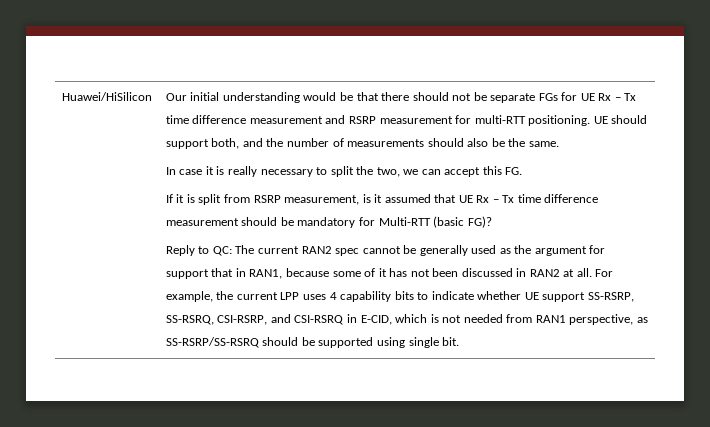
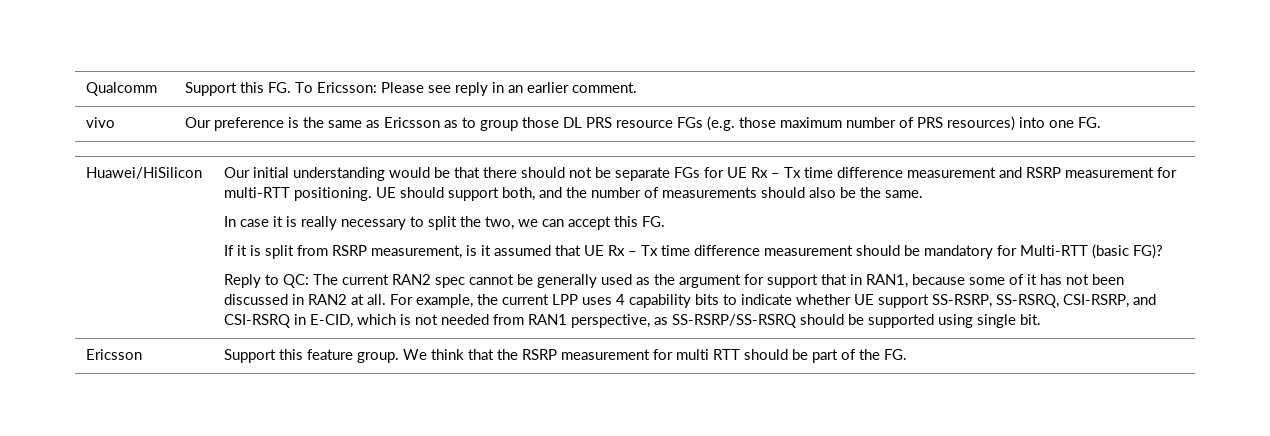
(61, 96) none -> [85,82,157,96] [184,82,637,96] [85,117,115,128] [184,116,1101,131] Qualcomm | Support this FG. To Ericsson: Please see reply in an earlier comment. // vivo | Our preference is the same as Ericsson as to group those DL PRS resource FGs (e.g. those maximum number of PRS resources) into one FG. //
(460, 341) none -> [85,349,142,360] [223,349,907,363] // Ericsson | Support this feature group. We think that the RSRP measurement for multi RTT should be part of the FG.

